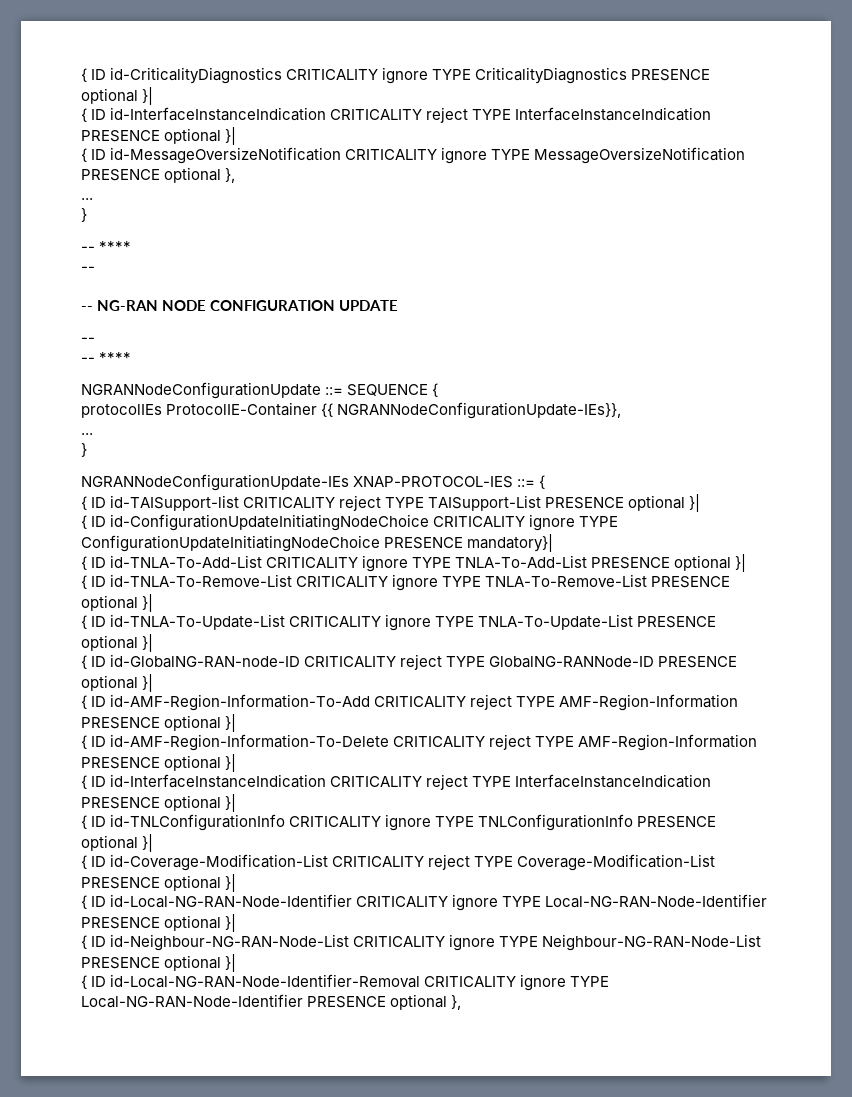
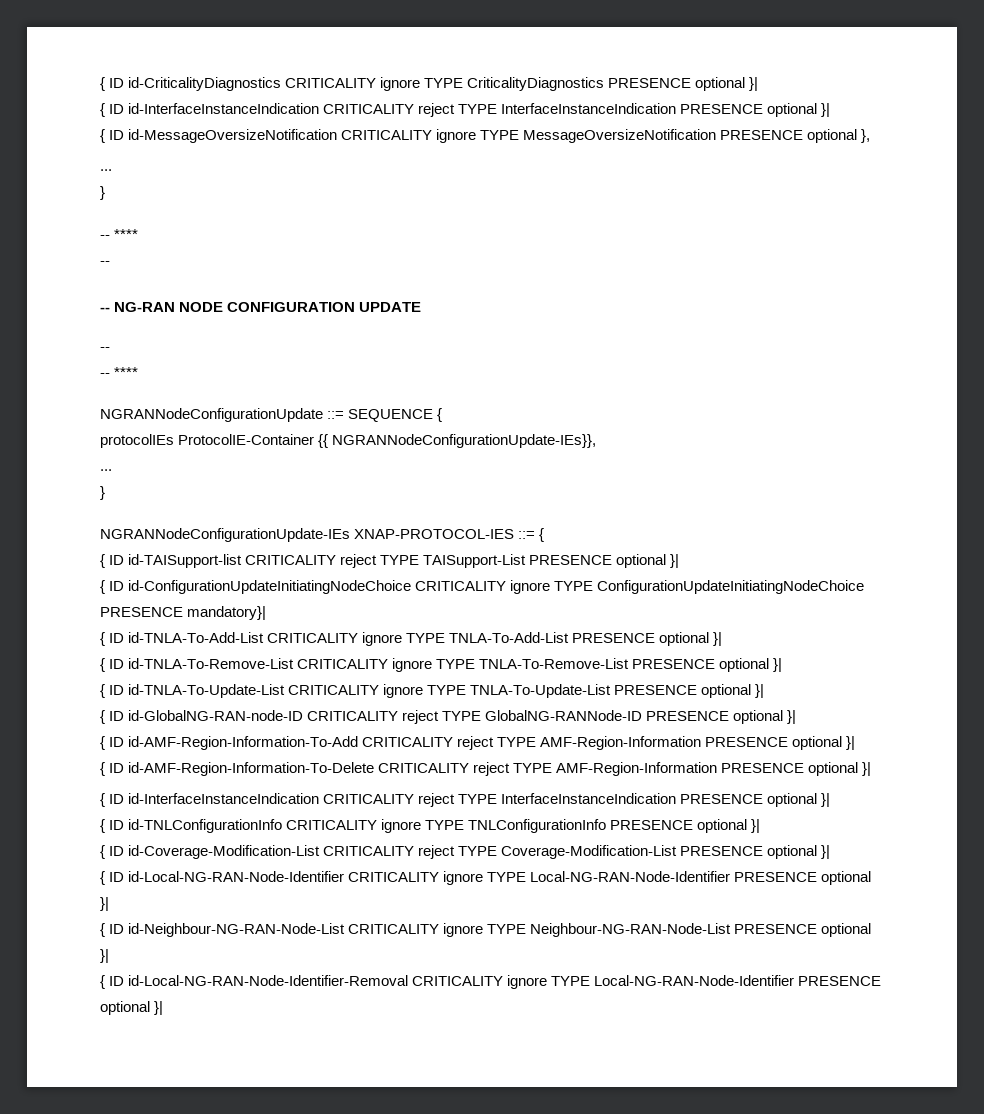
[451,995,462,1010] }, -> [154,1001,164,1015] }|

